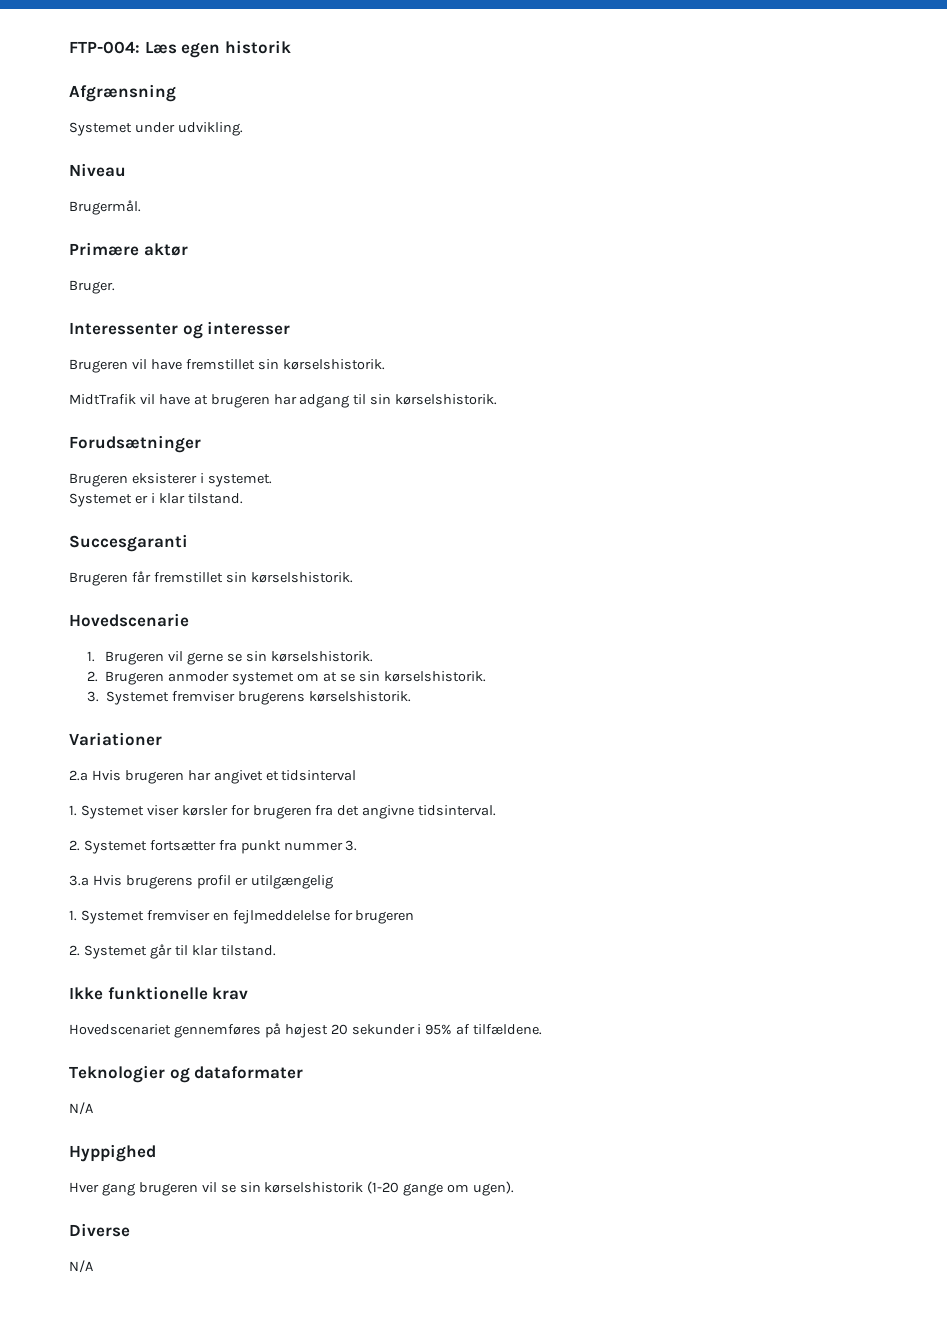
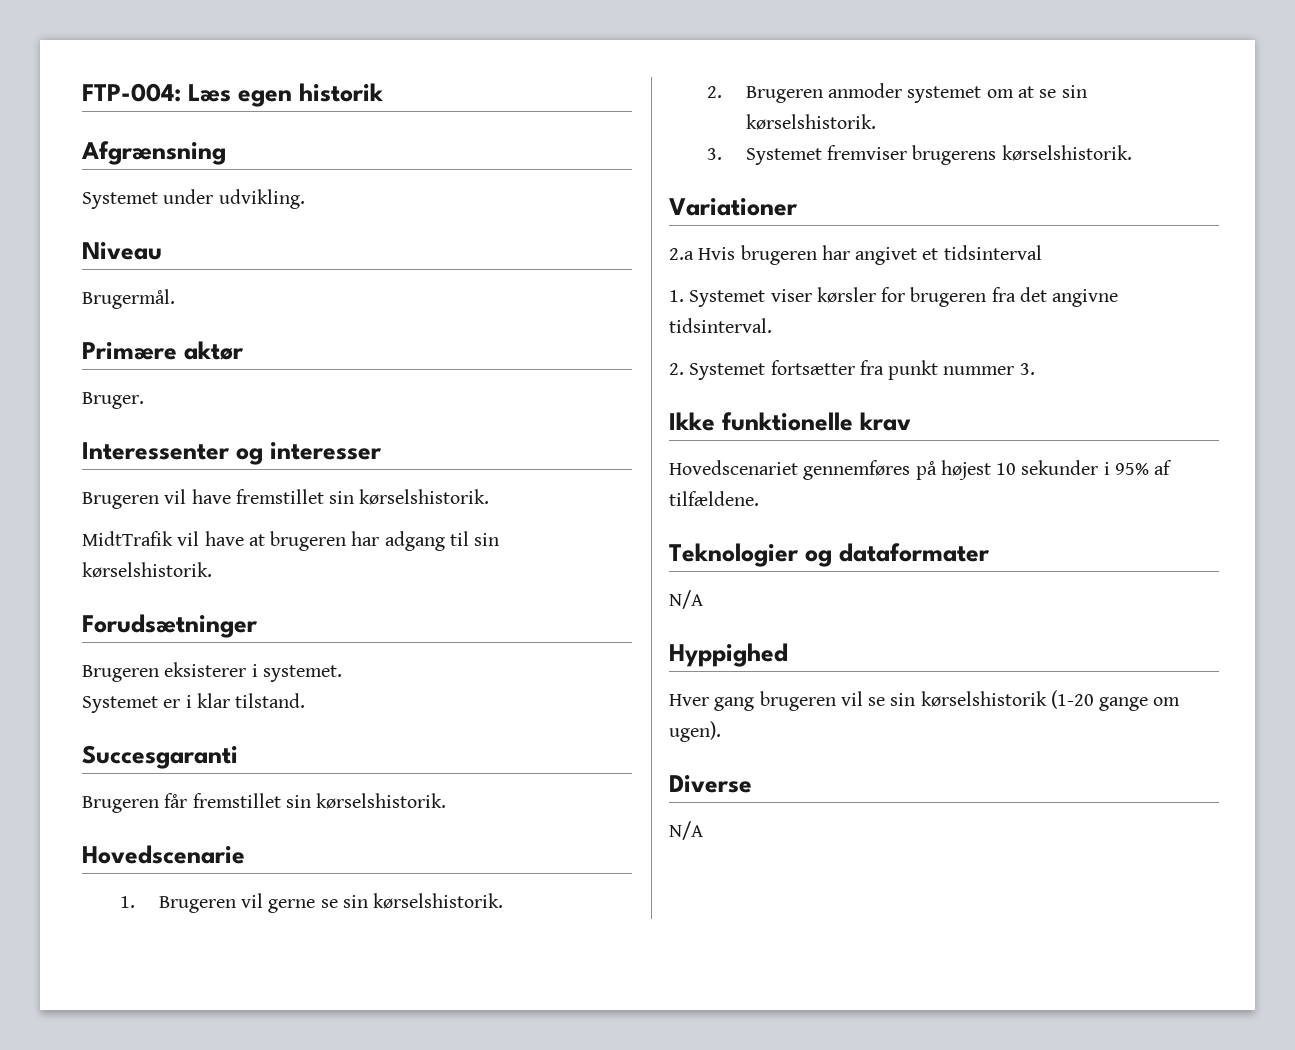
[69,875,333,889] [69,910,415,924] [69,944,276,959] // 3.a Hvis brugerens profil er utilgængelig // 1. Systemet fremviser en fejlmeddelelse for brugeren // 2. Systemet går til klar tilstand. -> (1035, 369) none
[330,1024,348,1035] 20 -> [996,463,1017,475] 10

